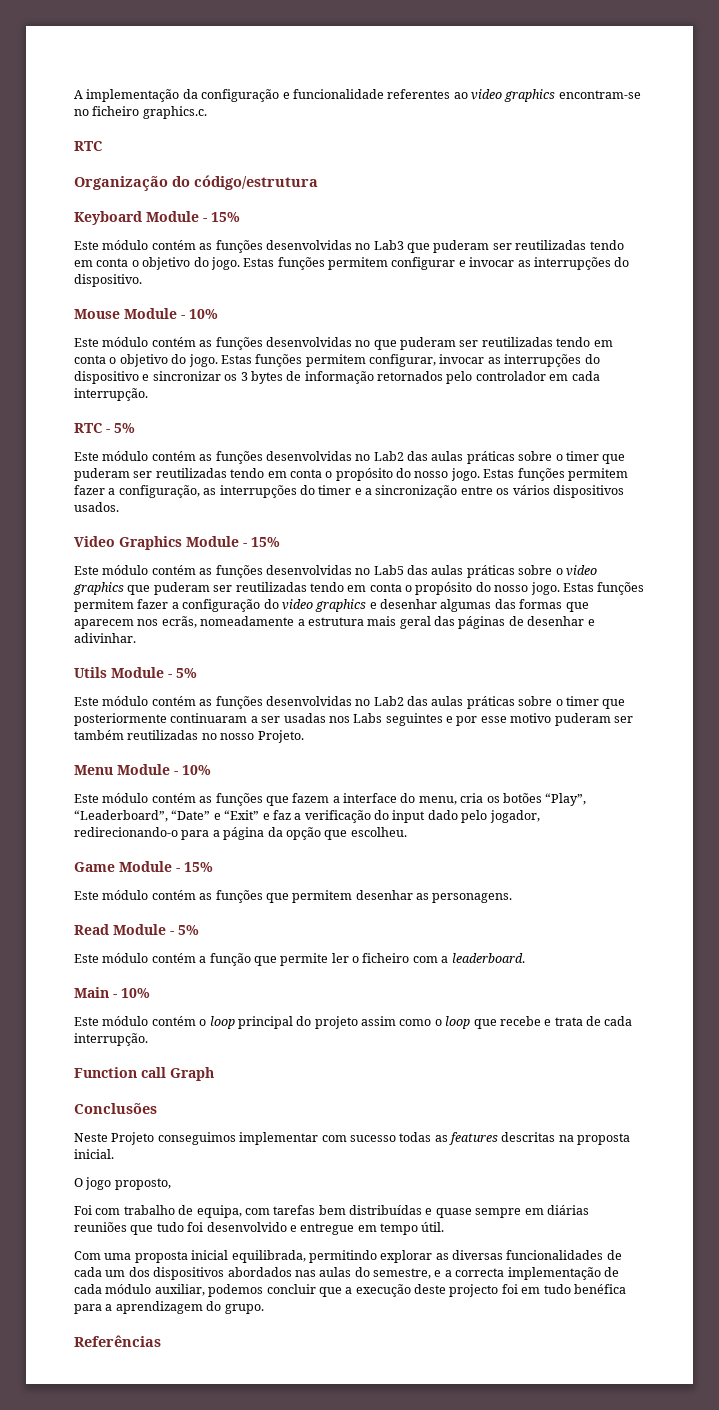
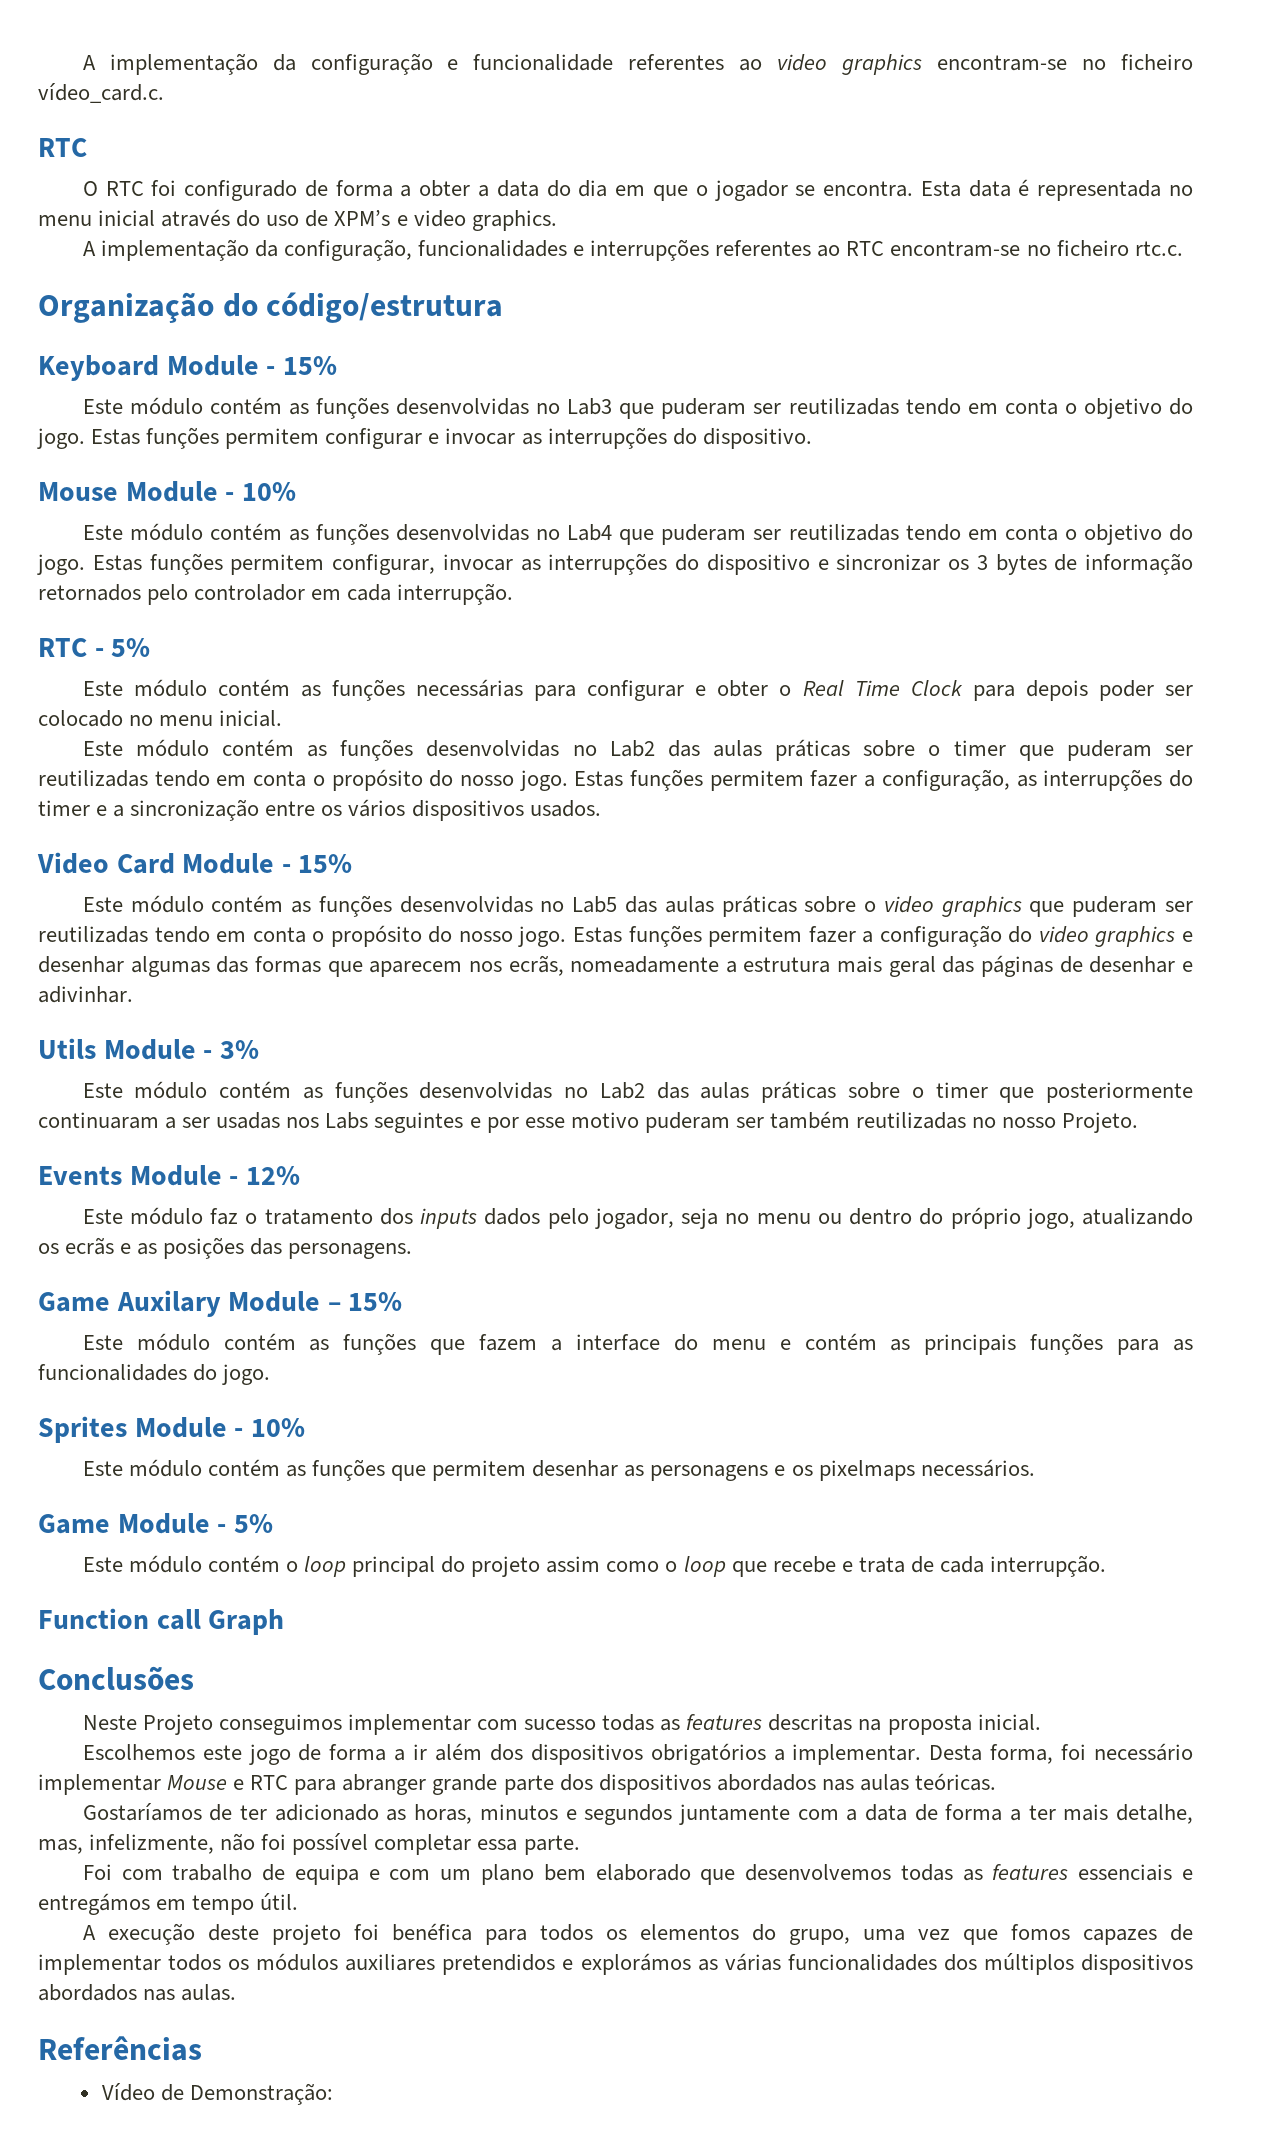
[142,106,207,119] [74,141,102,151] graphics.c. // RTC -> [38,83,164,103] [38,138,87,157] [82,179,1193,201] [38,209,557,231] [82,239,1183,261] vídeo_card.c. // RTC // O RTC foi configurado de forma a obter a data do dia em que o jogador se encontra. Esta data é representada no menu inicial através do uso de XPM’s e video graphics. // A implementação da configuração, funcionalidades e interrupções referentes ao RTC encontram-se no ficheiro rtc.c.
(371, 343) none -> [567,524,613,541] Lab4
(135, 428) none -> [82,679,1193,701] [38,710,283,727] // Este módulo contém as funções necessárias para configurar e obter o Real Time Clock para depois poder ser colocado no menu inicial.
[119,536,182,550] Graphics -> [116,853,175,874] Card
[176,668,197,678] 5% -> [219,1040,259,1059] 3%
[74,764,211,775] Menu Module - 10% -> [38,1165,300,1186] [82,1207,1193,1229] [38,1237,413,1259] [38,1290,403,1317] Events Module - 12% // Este módulo faz o tratamento dos inputs dados pelo jogador, seja no menu ou dentro do próprio jogo, atualizando os ecrãs e as posições das personagens. // Game Auxilary Module – 15%
[418,793,587,806] [74,810,540,823] [74,827,407,840] [74,861,213,872] menu, cria os botões “Play”, “Leaderboard”, “Date” e “Exit” e faz a verificação do input dado pelo jogador, redirecionando-o para a página da opção que escolheu. // Game Module - 15% -> [711,1333,1194,1355] [38,1364,271,1385] [38,1416,305,1443] menu e contém as principais funções para as funcionalidades do jogo. // Sprites Module - 10%
[432,893,513,903] [74,924,199,935] [74,953,525,966] [74,987,150,998] personagens. // Read Module - 5% // Este módulo contém a função que permite ler o ficheiro com a leaderboard. // Main - 10% -> [650,1459,1035,1481] [38,1513,273,1534] personagens e os pixelmaps necessários. // Game Module - 5%
[74,1177,171,1190] [74,1205,589,1218] [74,1222,445,1235] [74,1250,622,1263] [74,1267,619,1280] [74,1284,626,1297] [74,1301,264,1314] [74,1335,161,1347] O jogo proposto, // Foi com trabalho de equipa, com tarefas bem distribuídas e quase sempre em diárias reuniões que tudo foi desenvolvido e entregue em tempo útil. // Com uma proposta inicial equilibrada, permitindo explorar as diversas funcionalidades de cada um dos dispositivos abordados nas aulas do semestre, e a correcta implementação de cada módulo auxiliar, podemos concluir que a execução deste projecto foi em tudo benéfica para a aprendizagem do grupo. // Referências -> [82,1743,1193,1765] [38,1773,996,1795] [82,1803,1193,1825] [38,1833,580,1855] [82,1864,1193,1885] [38,1893,299,1915] [82,1923,1193,1945] [38,1953,1194,1975] [38,1984,237,2001] [38,2036,202,2061] [101,2083,333,2105] Escolhemos este jogo de forma a ir além dos dispositivos obrigatórios a implementar. Desta forma, foi necessário implementar Mouse e RTC para abranger grande parte dos dispositivos abordados nas aulas teóricas. // Gostaríamos de ter adicionado as horas, minutos e segundos juntamente com a data de forma a ter mais detalhe, mas, infelizmente, não foi possível completar essa parte. // Foi com trabalho de equipa e com um plano bem elaborado que desenvolvemos todas as features essenciais e entregámos em tempo útil. // A execução deste projeto foi benéfica para todos os elementos do grupo, uma vez que fomos capazes de implementar todos os módulos auxiliares pretendidos e explorámos as várias funcionalidades dos múltiplos dispositivos abordados nas aulas. // Referências // Vídeo de Demonstração:

